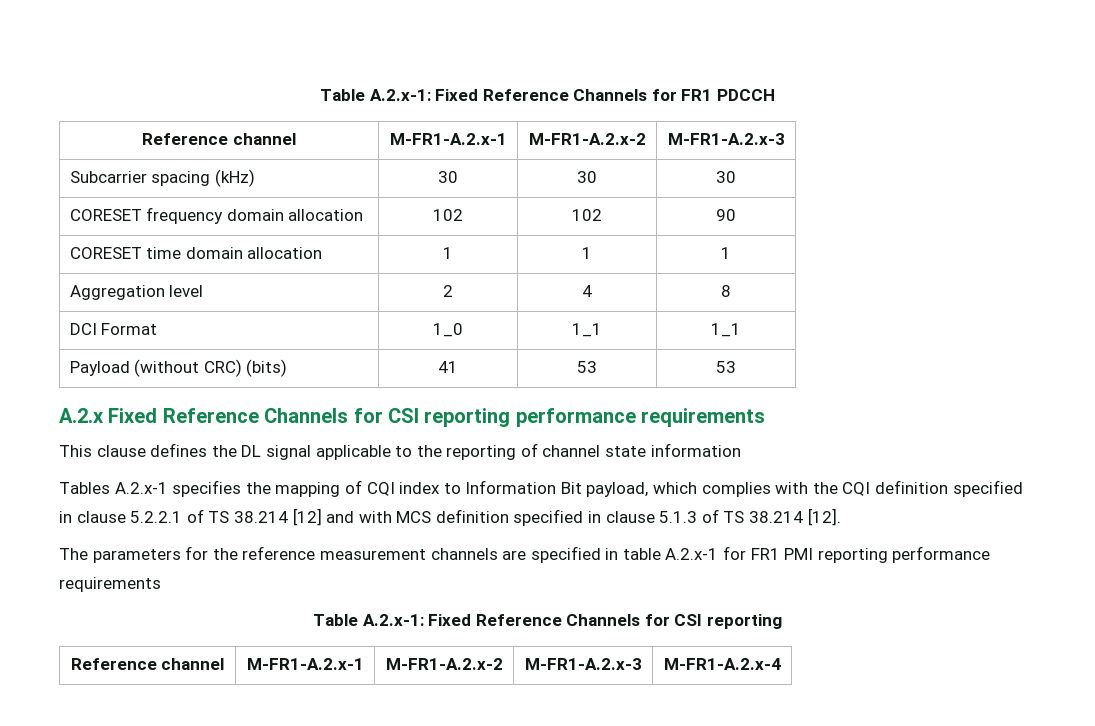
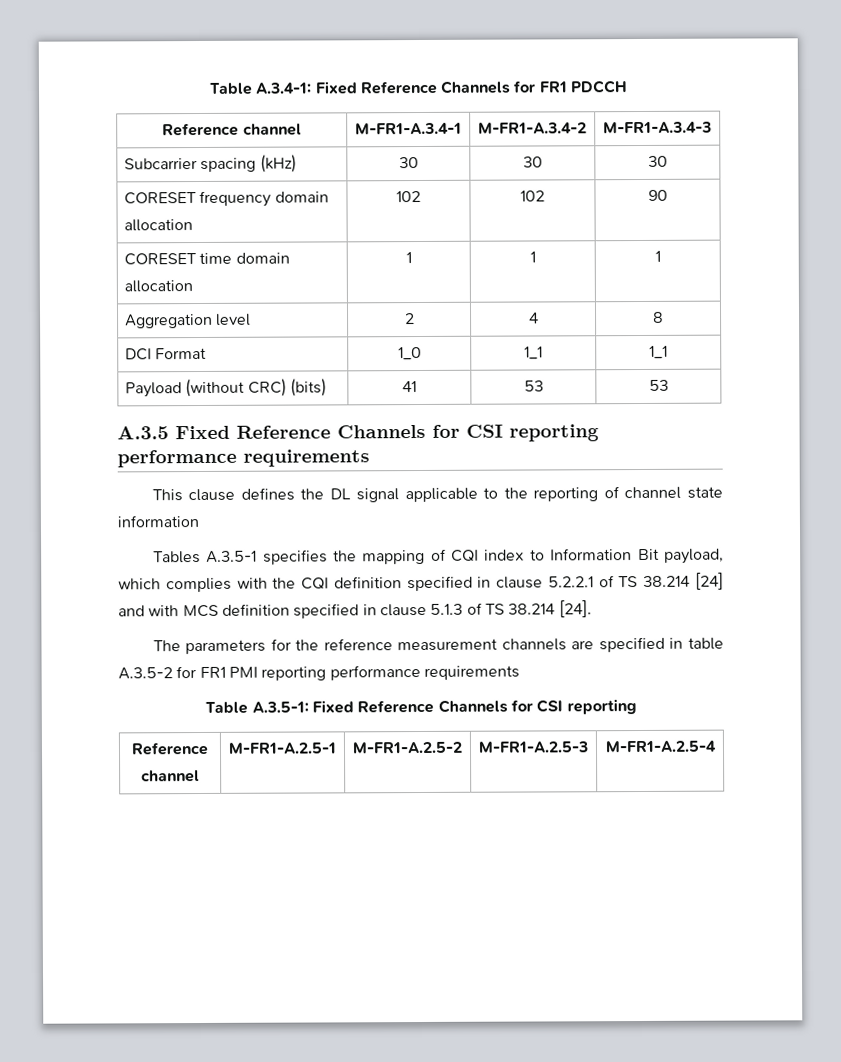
[319,89,431,101] Table A.2.x-1: -> [208,82,313,95] Table A.3.4-1:
[389,133,507,145] [528,133,646,145] [667,133,785,145] M-FR1-A.2.x-1 | M-FR1-A.2.x-2 | M-FR1-A.2.x-3 -> [355,122,462,135] [478,122,587,134] [603,121,712,134] M-FR1-A.3.4-1 | M-FR1-A.3.4-2 | M-FR1-A.3.4-3
[59,408,104,423] A.2.x -> [117,426,169,440] A.3.5
[114,482,168,494] A.2.x-1 -> [206,550,258,563] A.3.5-1
[292,508,322,526] [12] -> [695,572,724,590] [24]
[807,508,841,526] [12]. -> [558,600,592,618] [24].
[665,548,719,560] A.2.x-1 -> [118,667,173,680] A.3.5-2
[362,614,424,626] A.2.x-1: -> [251,701,309,713] A.3.5-1:
[246,658,364,670] [385,658,503,670] [524,658,642,670] [663,658,781,670] M-FR1-A.2.x-1 | M-FR1-A.2.x-2 | M-FR1-A.2.x-3 | M-FR1-A.2.x-4 -> [228,742,337,754] [352,741,463,754] [478,741,589,753] [604,740,717,753] M-FR1-A.2.5-1 | M-FR1-A.2.5-2 | M-FR1-A.2.5-3 | M-FR1-A.2.5-4

